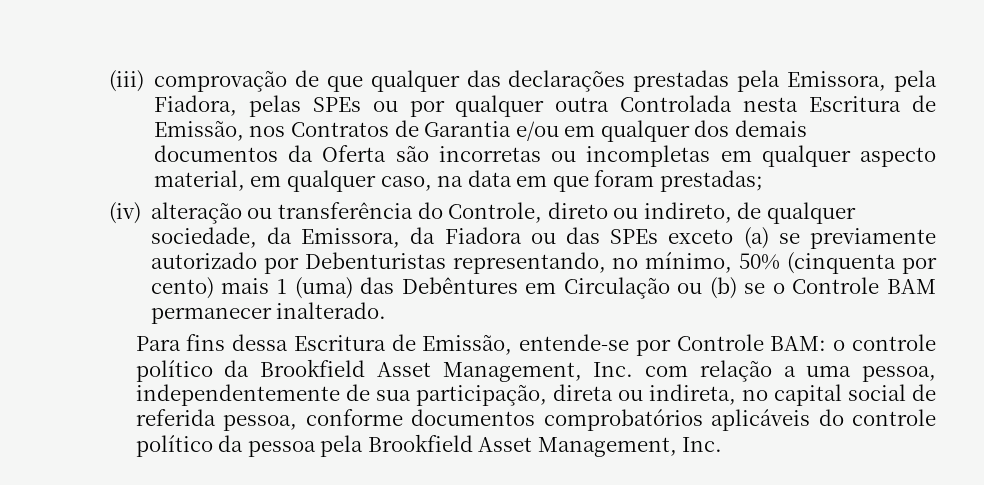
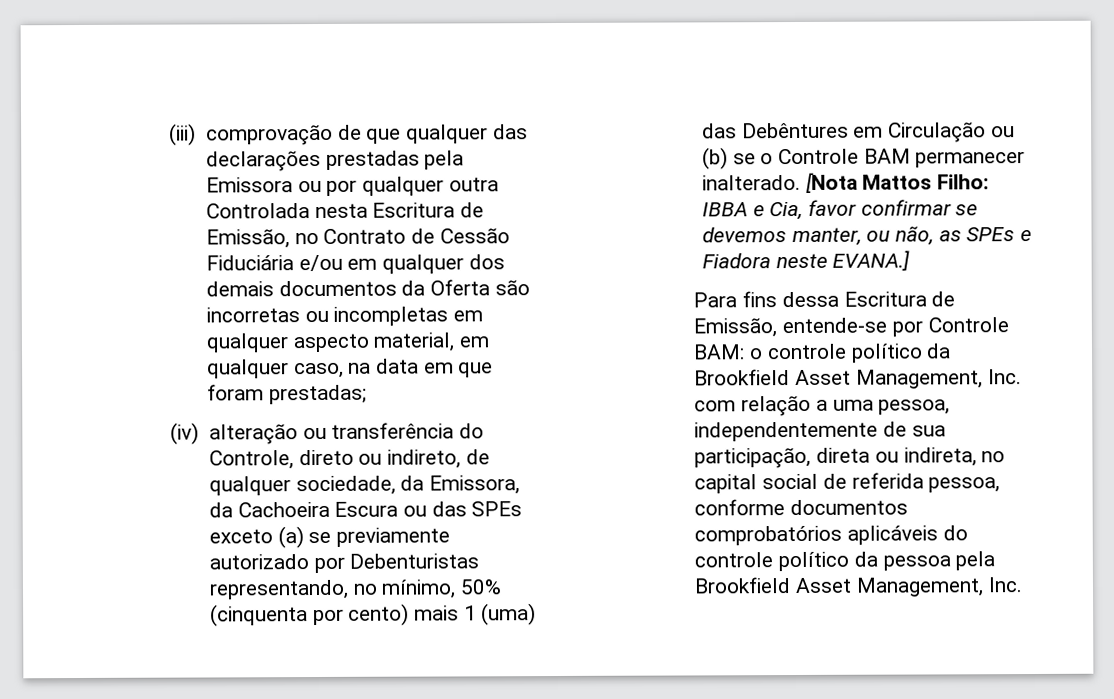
[787,70,938,92] [153,95,361,117] Emissora, pela Fiadora, pelas SPEs -> [205,177,293,193] Emissora
[249,120,512,137] nos Contratos de Garantia -> [294,228,510,245] [205,255,294,271] no Contrato de Cessão Fiduciária
[444,227,522,244] Fiadora -> [237,501,399,518] Cachoeira Escura
(387, 310) none -> [804,172,989,193] [701,199,979,221] [701,226,1032,247] [701,250,911,271] [Nota Mattos Filho: IBBA e Cia, favor confirmar se devemos manter, ou não, as SPEs e Fiadora neste EVANA.]

